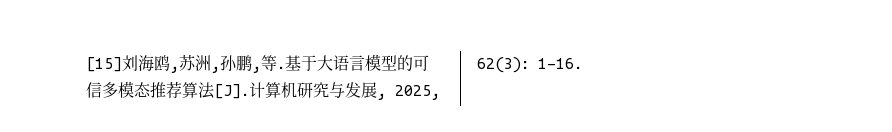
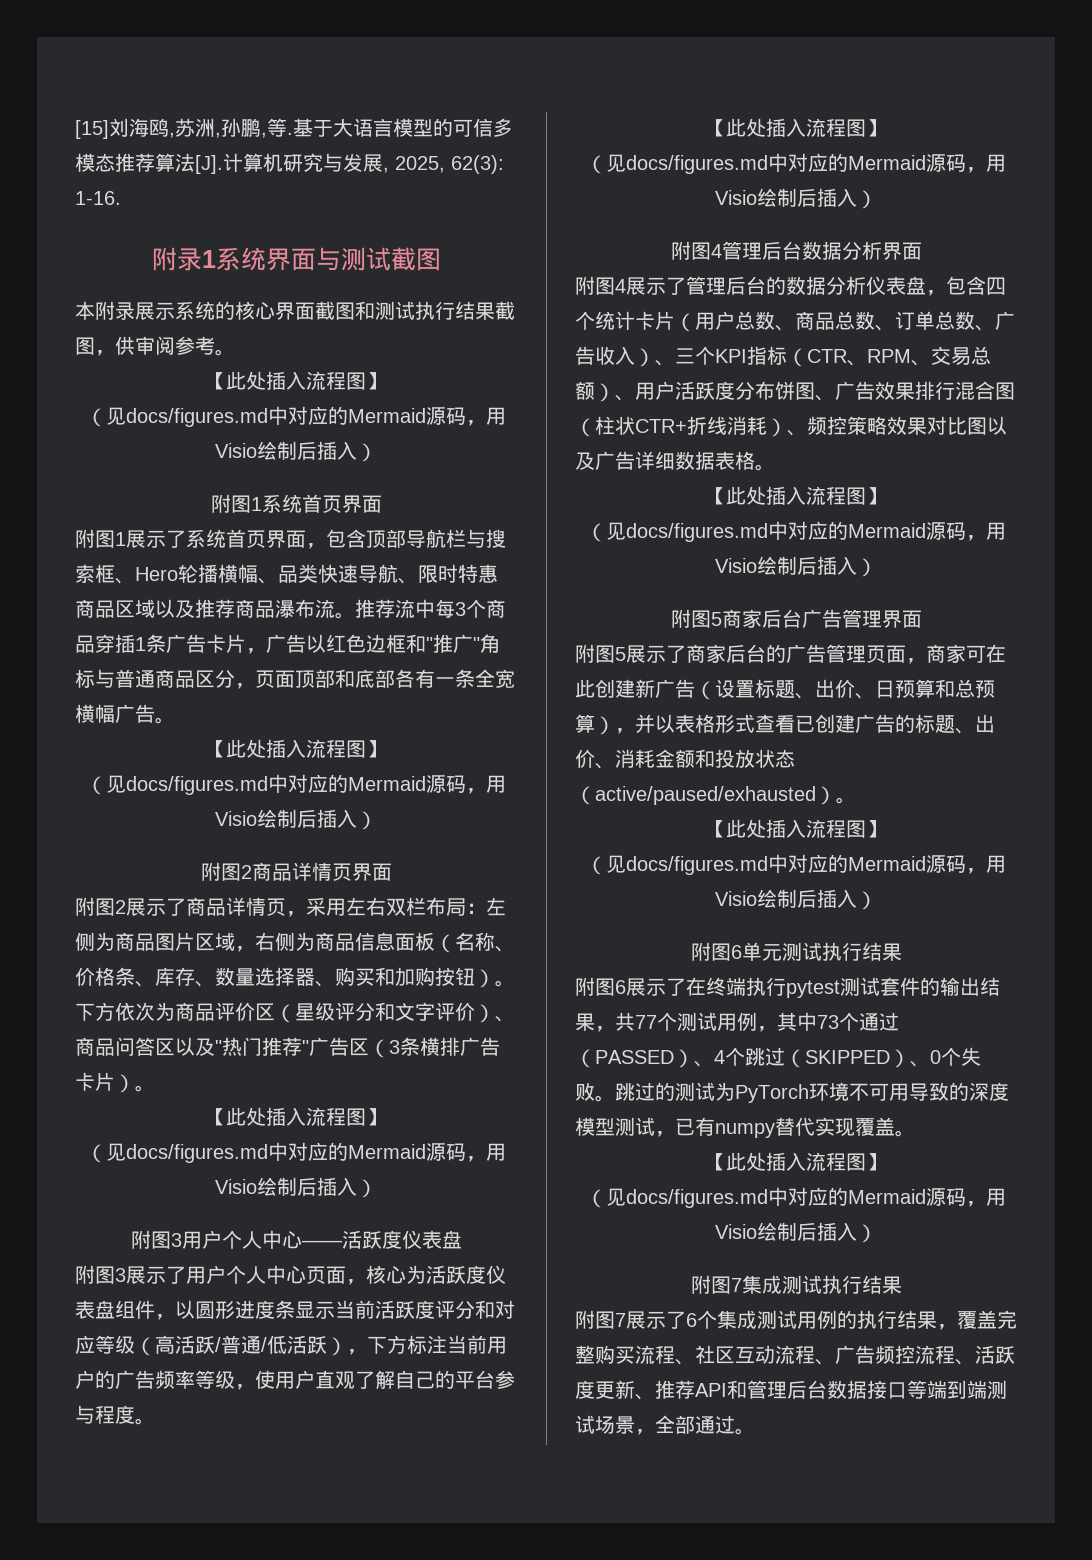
(582, 63) none -> [151,247,441,271] [75,301,515,320] [75,336,235,356] [206,371,386,390] [86,406,506,427] [215,441,377,462] [210,494,382,513] [75,529,506,549] [75,564,498,584] [75,599,506,619] [75,634,500,654] [75,669,515,689] [75,704,175,724] [206,739,386,758] [86,774,506,795] [215,809,377,830] [200,862,392,881] [75,897,506,917] [75,932,515,953] [75,967,515,988] [75,1002,515,1023] [75,1037,500,1058] [75,1072,155,1093] [206,1107,386,1126] [86,1142,506,1163] [215,1177,377,1198] [130,1230,462,1249] [75,1265,506,1285] [75,1300,515,1320] [75,1335,507,1356] [75,1370,515,1390] [75,1405,155,1425] [706,118,886,137] [586,153,1006,174] [715,188,877,209] [670,241,922,260] [575,276,1006,296] [575,311,1015,332] [575,346,991,367] [575,381,1015,402] [575,416,1007,437] [575,451,775,471] [706,486,886,505] [586,521,1006,542] [715,556,877,577] [670,609,922,628] [575,644,1006,664] [575,679,995,700] [575,714,995,735] [575,749,795,769] [575,786,856,805] [706,819,886,838] [586,854,1006,875] [715,889,877,910] [690,942,902,961] [575,977,1000,998] [575,1012,899,1032] [575,1047,981,1068] [575,1082,1009,1103] [575,1117,915,1138] [706,1152,886,1171] [586,1187,1006,1208] [715,1222,877,1243] [690,1275,902,1294] [575,1310,1017,1330] [575,1345,1015,1365] [575,1380,1007,1400] [575,1415,755,1435] // 附录1系统界面与测试截图 // 本附录展示系统的核心界面截图和测试执行结果截图，供审阅参考。 // 【此处插入流程图】 // （见docs/figures.md中对应的Mermaid源码，用Visio绘制后插入） // 附图1系统首页界面 // 附图1展示了系统首页界面，包含顶部导航栏与搜索框、Hero轮播横幅、品类快速导航、限时特惠商品区域以及推荐商品瀑布流。推荐流中每3个商品穿插1条广告卡片，广告以红色边框和"推广"角标与普通商品区分，页面顶部和底部各有一条全宽横幅广告。 // 【此处插入流程图】 // （见docs/figures.md中对应的Mermaid源码，用Visio绘制后插入） // 附图2商品详情页界面 // 附图2展示了商品详情页，采用左右双栏布局：左侧为商品图片区域，右侧为商品信息面板（名称、价格条、库存、数量选择器、购买和加购按钮）。下方依次为商品评价区（星级评分和文字评价）、商品问答区以及"热门推荐"广告区（3条横排广告卡片）。 // 【此处插入流程图】 // （见docs/figures.md中对应的Mermaid源码，用Visio绘制后插入） // 附图3用户个人中心——活跃度仪表盘 // 附图3展示了用户个人中心页面，核心为活跃度仪表盘组件，以圆形进度条显示当前活跃度评分和对应等级（高活跃/普通/低活跃），下方标注当前用户的广告频率等级，使用户直观了解自己的平台参与程度。 // 【此处插入流程图】 // （见docs/figures.md中对应的Mermaid源码，用Visio绘制后插入） // 附图4管理后台数据分析界面 // 附图4展示了管理后台的数据分析仪表盘，包含四个统计卡片（用户总数、商品总数、订单总数、广告收入）、三个KPI指标（CTR、RPM、交易总额）、用户活跃度分布饼图、广告效果排行混合图（柱状CTR+折线消耗）、频控策略效果对比图以及广告详细数据表格。 // 【此处插入流程图】 // （见docs/figures.md中对应的Mermaid源码，用Visio绘制后插入） // 附图5商家后台广告管理界面 // 附图5展示了商家后台的广告管理页面，商家可在此创建新广告（设置标题、出价、日预算和总预算），并以表格形式查看已创建广告的标题、出价、消耗金额和投放状态（active/paused/exhausted）。 // 【此处插入流程图】 // （见docs/figures.md中对应的Mermaid源码，用Visio绘制后插入） // 附图6单元测试执行结果 // 附图6展示了在终端执行pytest测试套件的输出结果，共77个测试用例，其中73个通过（PASSED）、4个跳过（SKIPPED）、0个失败。跳过的测试为PyTorch环境不可用导致的深度模型测试，已有numpy替代实现覆盖。 // 【此处插入流程图】 // （见docs/figures.md中对应的Mermaid源码，用Visio绘制后插入） // 附图7集成测试执行结果 // 附图7展示了6个集成测试用例的执行结果，覆盖完整购买流程、社区互动流程、广告频控流程、活跃度更新、推荐API和管理后台数据接口等端到端测试场景，全部通过。

